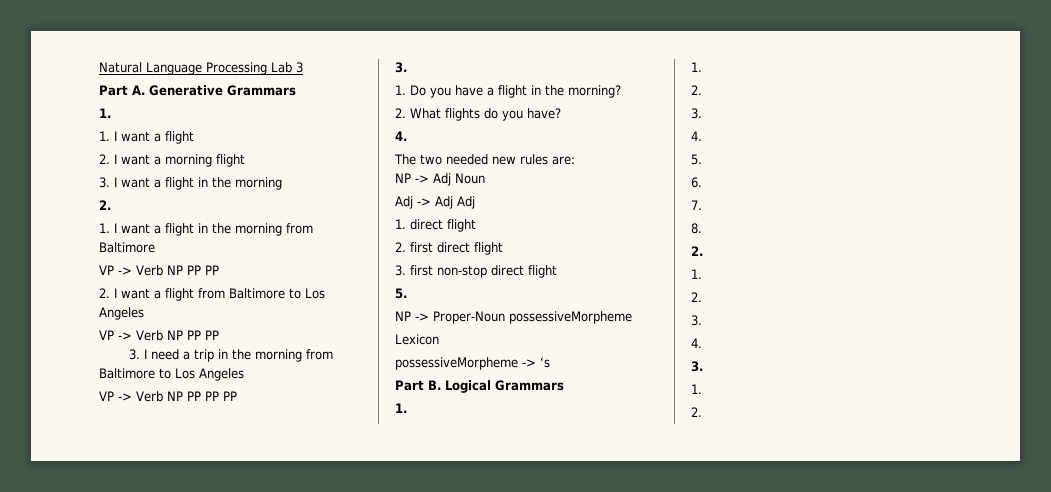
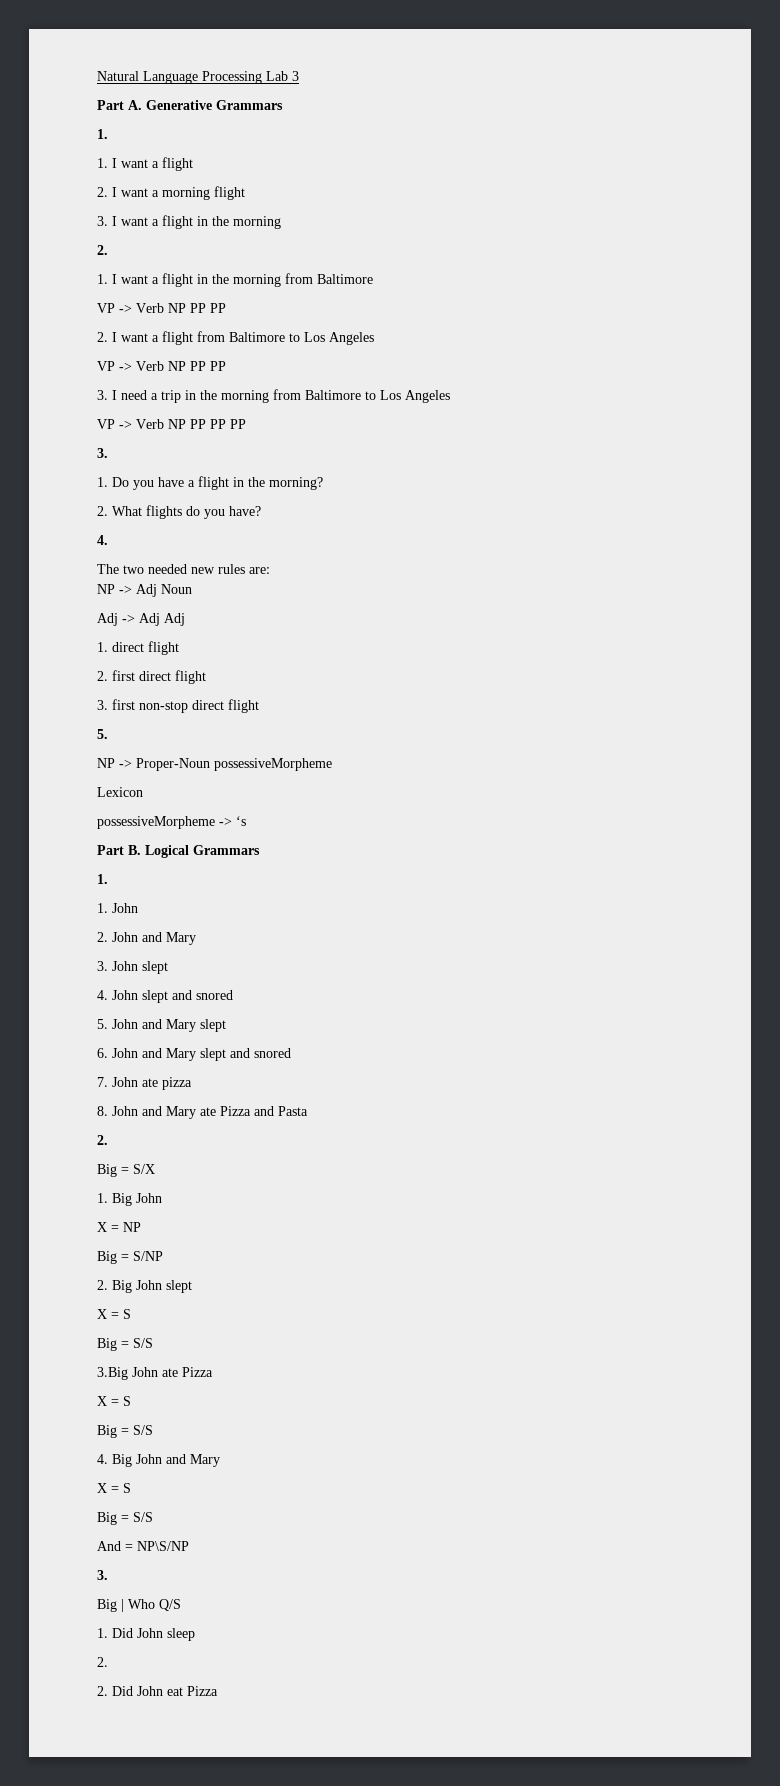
[691,85,702,95] [691,108,702,119] [691,131,702,141] [691,154,702,165] [691,177,702,188] [691,200,702,210] [691,223,702,234] [691,246,703,256] [691,269,702,279] [691,292,702,302] [691,315,702,326] [691,338,702,348] [691,361,703,372] [691,384,702,394] [691,407,702,417] // 2. // 3. // 4. // 5. // 6. // 7. // 8. // 2. // 1. // 2. // 3. // 4. // 3. // 1. // 2. -> [112,903,138,913] [97,932,196,945] [97,961,168,974] [97,990,233,1003] [97,1019,226,1032] [97,1048,291,1061] [97,1077,192,1090] [97,1106,308,1119] [97,1135,108,1145] [97,1164,155,1177] [97,1193,162,1206] [97,1222,141,1232] [97,1251,163,1264] [97,1280,192,1293] [97,1309,131,1319] [97,1338,153,1351] [97,1367,213,1380] [97,1396,131,1406] [97,1425,153,1438] [97,1454,220,1467] [97,1483,131,1493] [97,1512,153,1525] [97,1541,189,1551] [97,1570,108,1580] [97,1599,181,1612] [97,1628,195,1641] [97,1657,108,1667] [97,1686,218,1696] John // 2. John and Mary // 3. John slept // 4. John slept and snored // 5. John and Mary slept // 6. John and Mary slept and snored // 7. John ate pizza // 8. John and Mary ate Pizza and Pasta // 2. // Big = S/X // 1. Big John // X = NP // Big = S/NP // 2. Big John slept // X = S // Big = S/S // 3.Big John ate Pizza // X = S // Big = S/S // 4. Big John and Mary // X = S // Big = S/S // And = NP\S/NP // 3. // Big | Who Q/S // 1. Did John sleep // 2. // 2. Did John eat Pizza

